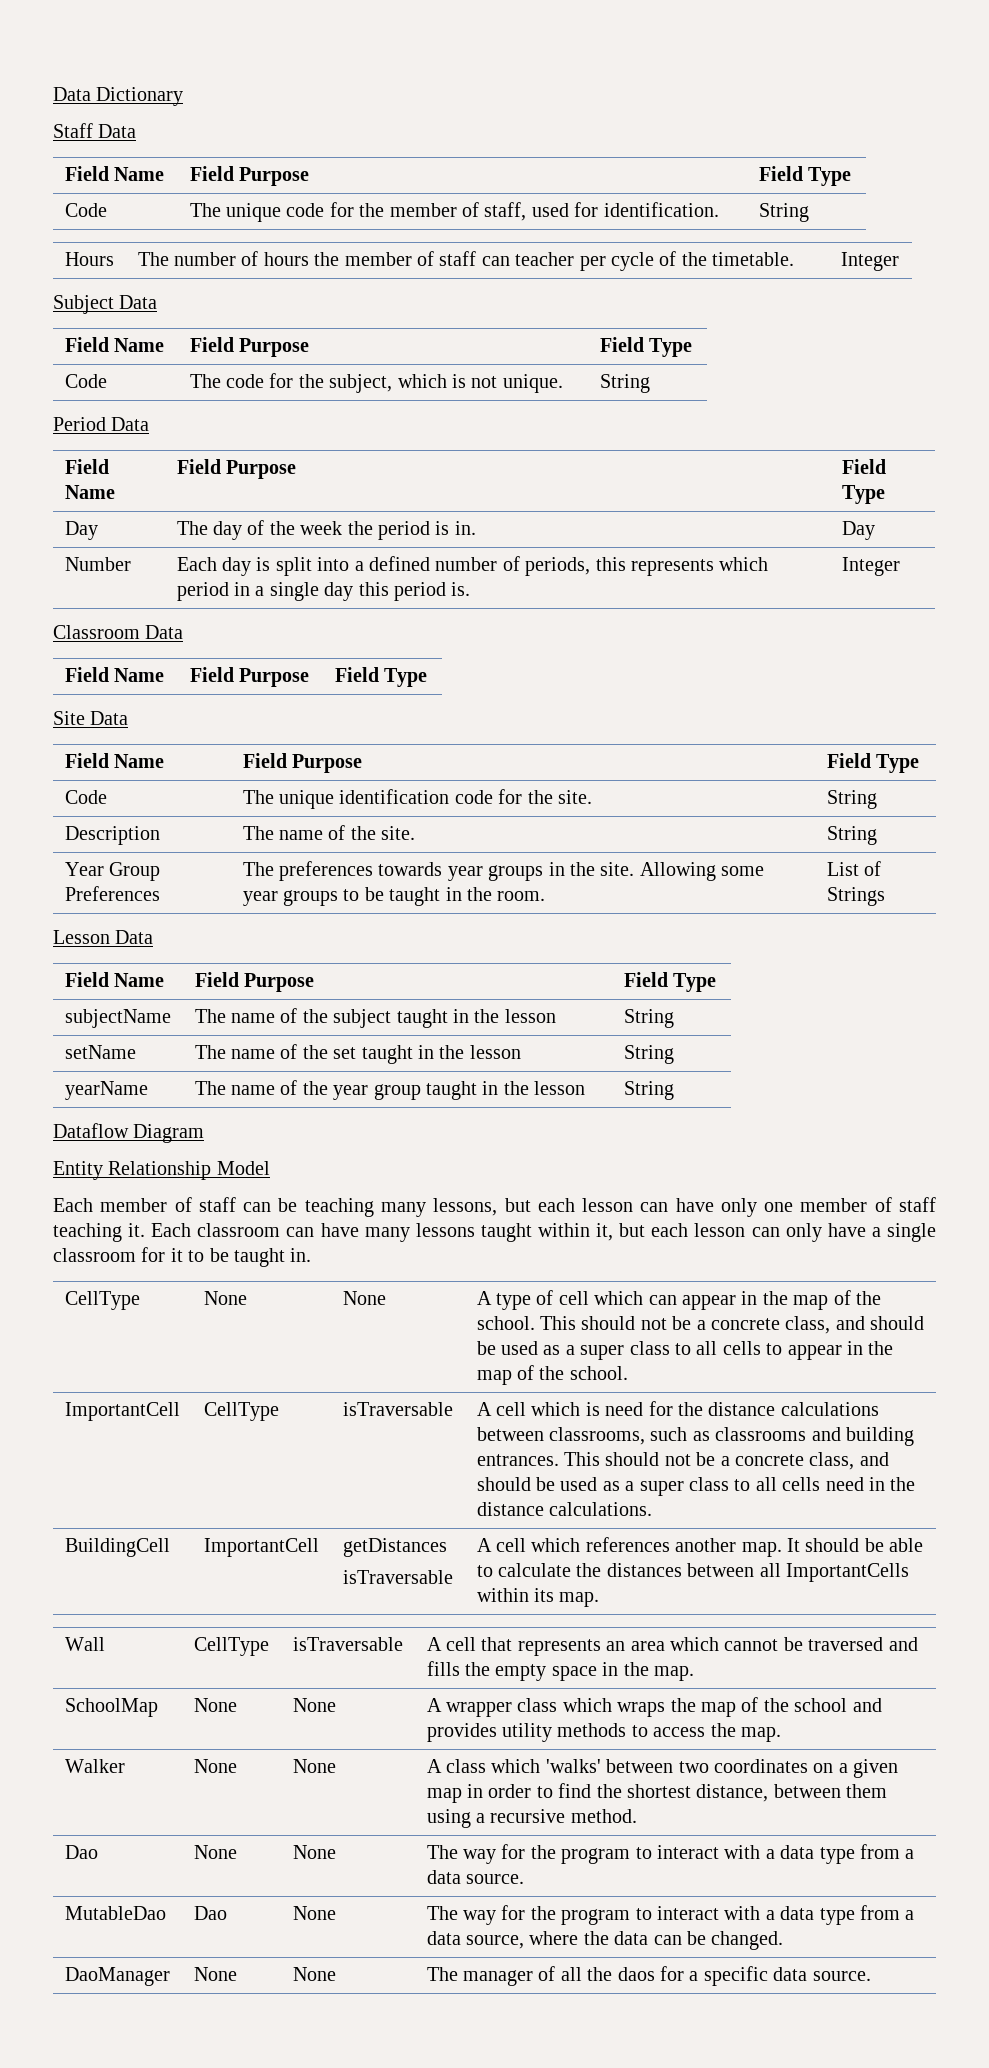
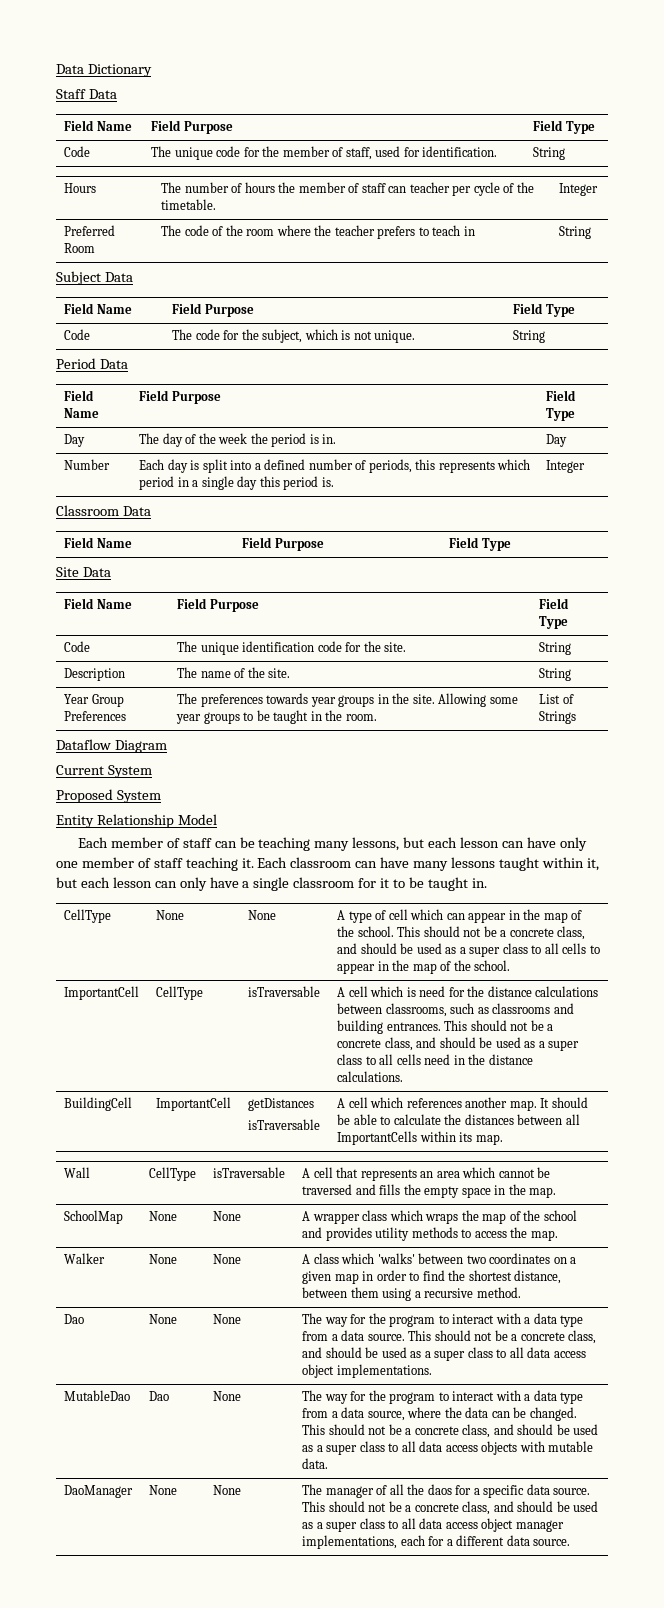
(899, 261) none -> [64,225,116,236] [64,243,96,253] [161,225,475,239] [559,226,592,239] // Preferred Room | The code of the room where the teacher prefers to teach in | String
[53,930,154,944] [64,972,164,987] [194,972,314,992] [623,972,716,992] [64,1009,171,1028] [194,1008,556,1028] [623,1009,674,1028] [64,1045,136,1059] [194,1044,521,1064] [623,1045,674,1064] [64,1081,148,1100] [194,1080,586,1100] [623,1081,674,1100] [53,1123,205,1143] Lesson Data // Field Name | Field Purpose | Field Type // subjectName | The name of the subject taught in the lesson | String // setName | The name of the set taught in the lesson | String // yearName | The name of the year group taught in the lesson | String // Dataflow Diagram -> [56,739,167,753] [56,765,152,778] [56,789,161,803] Dataflow Diagram // Current System // Proposed System
(524, 1879) none -> [408,1330,597,1344] [302,1347,586,1361] [302,1364,432,1378] This should not be a concrete class, and should be used as a super class to all data access object implementations.
(784, 1940) none -> [302,1424,599,1438] [302,1441,594,1455] [302,1458,329,1469] This should not be a concrete class, and should be used as a super class to all data access objects with mutable data.
(871, 1976) none -> [302,1501,599,1515] [302,1518,564,1532] [302,1535,571,1549] This should not be a concrete class, and should be used as a super class to all data access object manager implementations, each for a different data source.

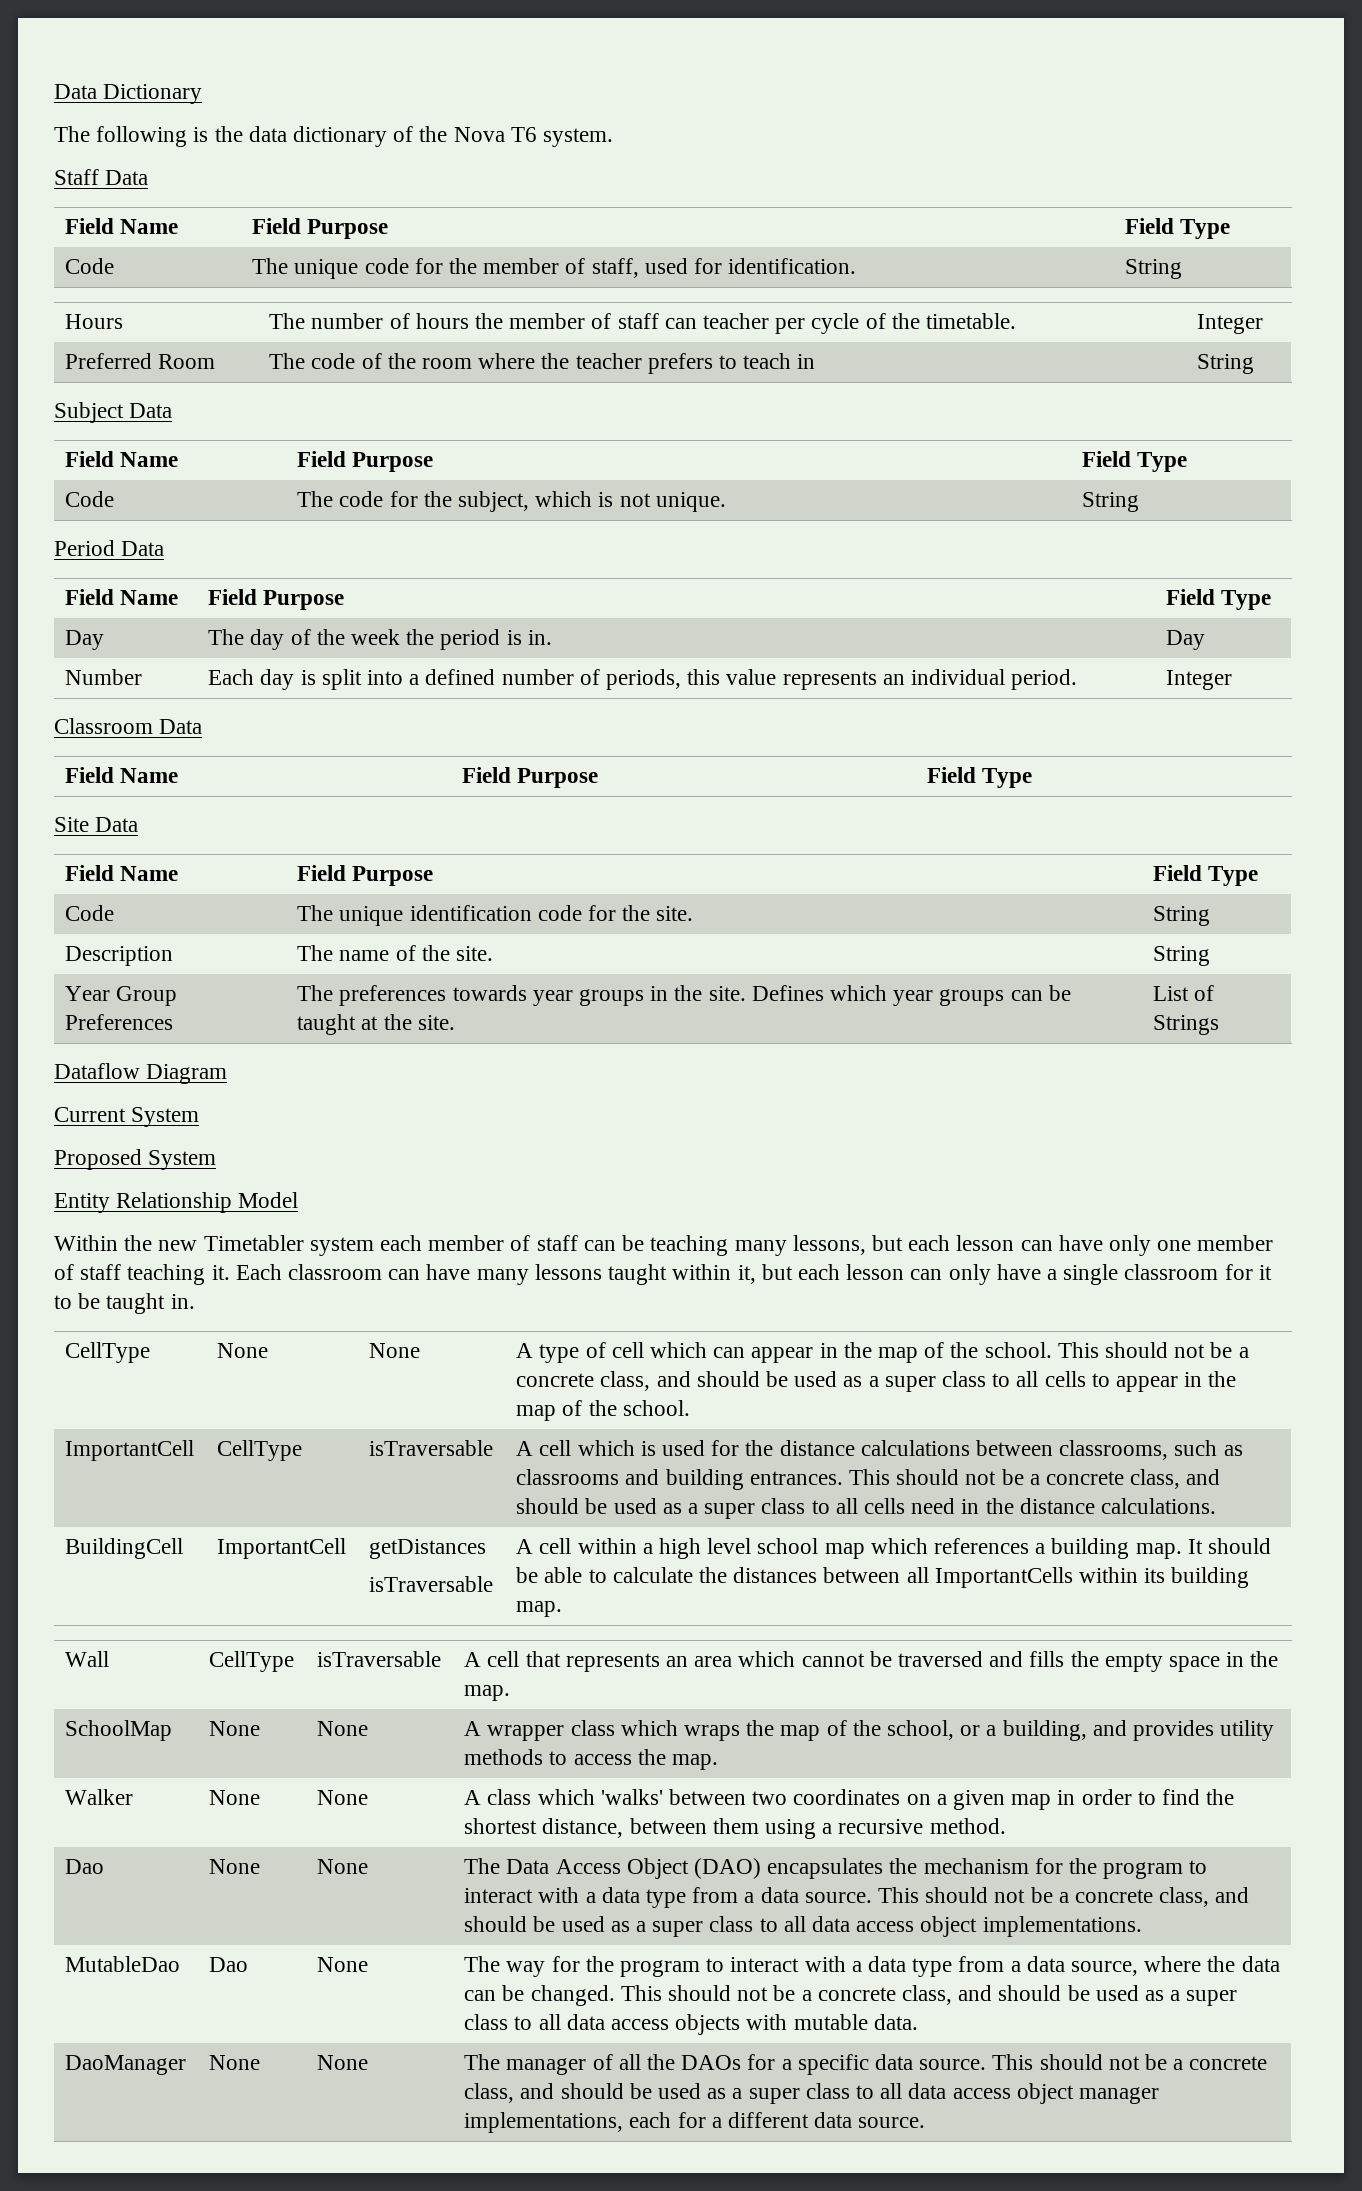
(152, 70) none -> [54,126,614,147] // The following is the data dictionary of the Nova T6 system.
[438,459,531,473] [139,476,334,490] represents which period in a single day this period is. -> [726,669,1078,690] value represents an individual period.
[438,693,518,707] [176,710,377,724] Allowing some year groups to be taught in the room. -> [751,985,1071,1006] [297,1014,455,1035] Defines which year groups can be taught at the site.
[77,837,108,848] Each -> [54,1235,423,1256] Within the new Timetabler system each
[419,986,446,997] need -> [661,1440,705,1456] used
[370,1097,508,1108] which references another -> [577,1538,1130,1559] within a high level school map which references a building
(473, 1137) none -> [1171,1567,1250,1588] building
[543,1210,577,1221] school -> [887,1720,1087,1741] school, or a building,
[324,1317,348,1327] way -> [506,1858,1029,1879] Data Access Object (DAO) encapsulates the mechanism
[427,1484,452,1495] daos -> [681,2055,742,2070] DAOs

